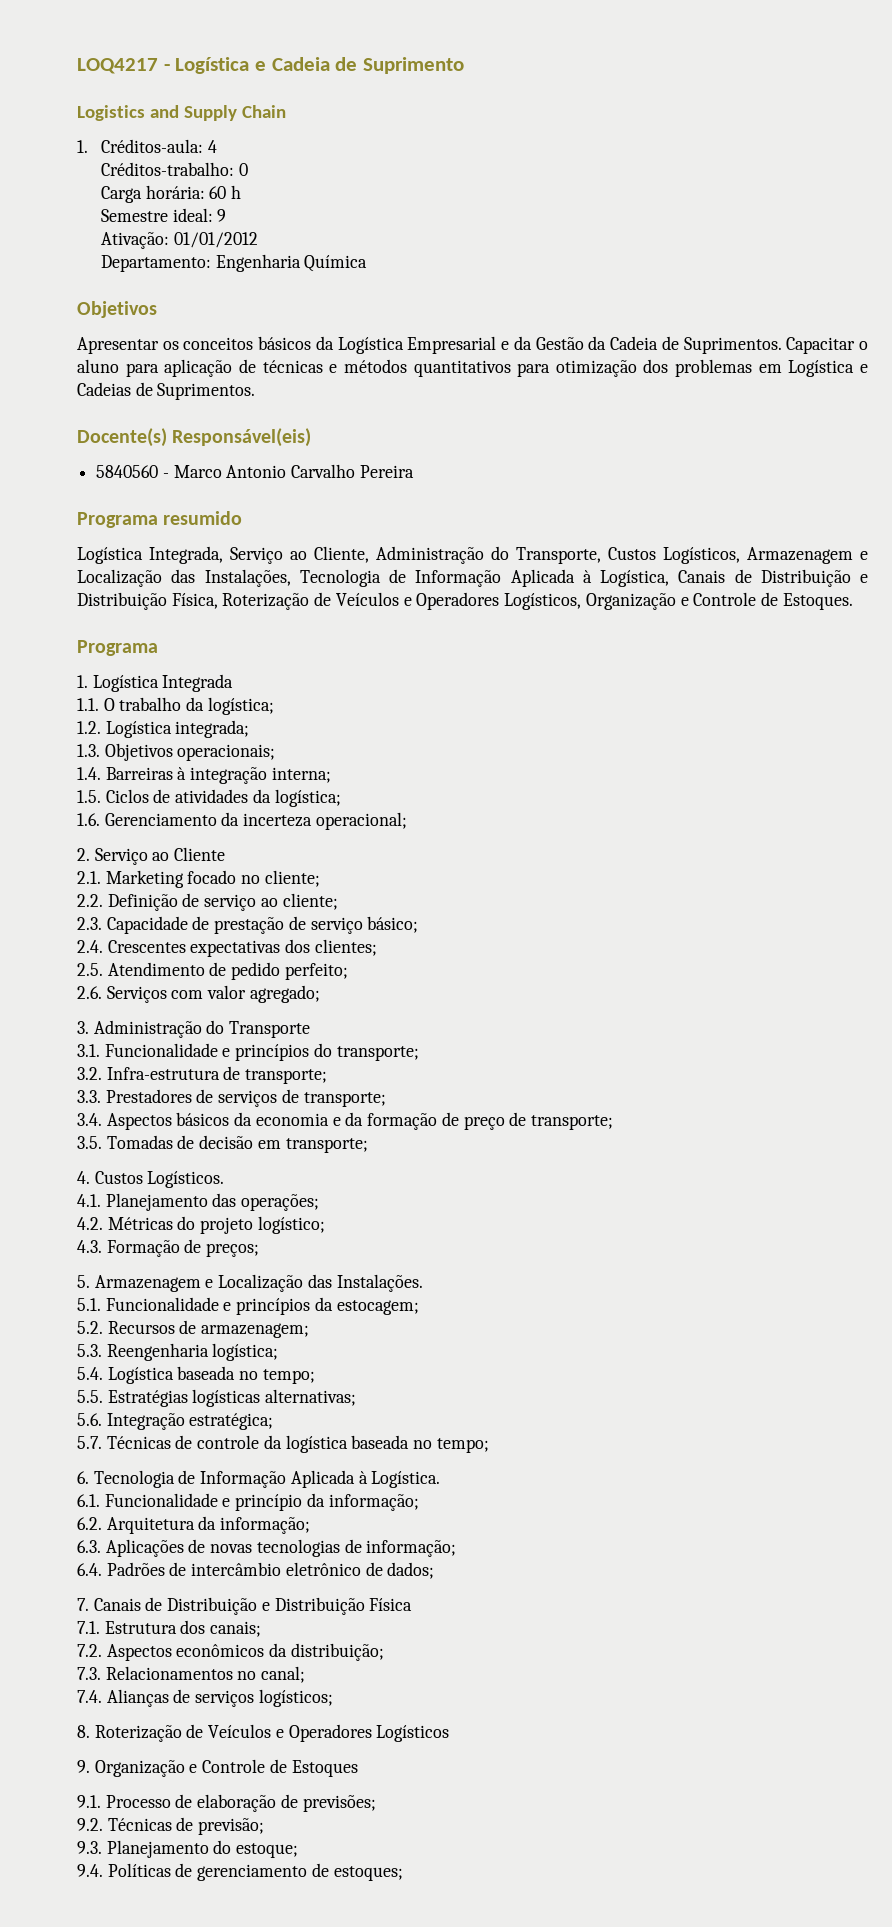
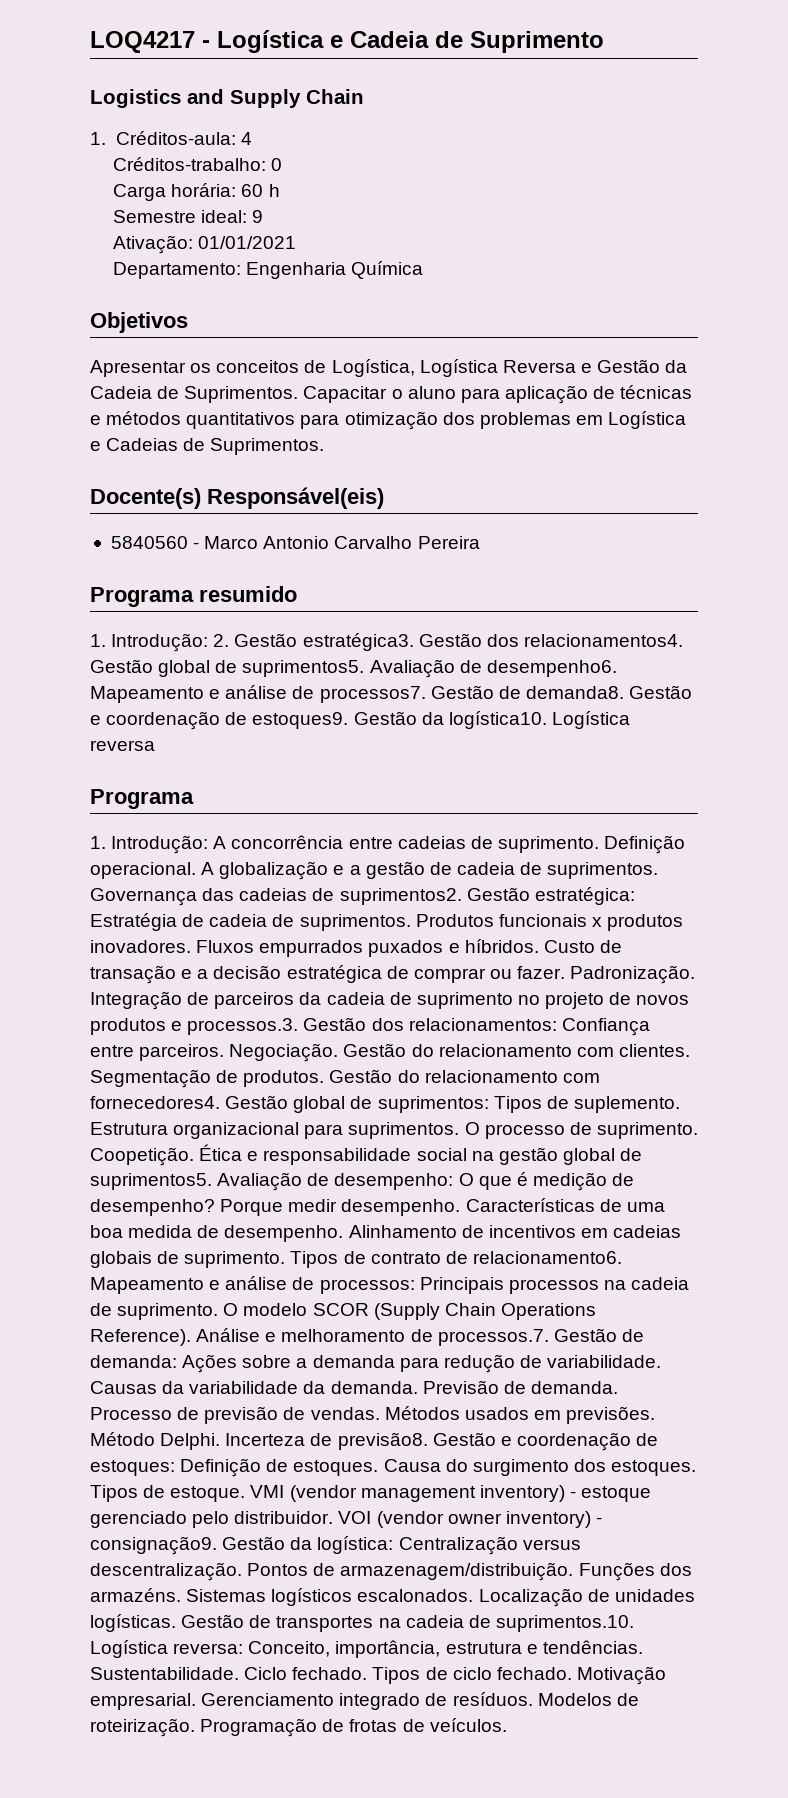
[173,232,258,248] 01/01/2012 -> [198,236,297,249] 01/01/2021
[258,336,532,354] básicos da Logística Empresarial e da -> [304,359,592,377] de Logística, Logística Reversa e
[77,546,868,564] [77,569,868,587] [77,592,853,610] [77,640,158,656] [77,674,234,692] [77,697,274,715] [77,720,250,738] [77,743,276,761] [77,767,331,784] [77,789,341,807] [77,812,407,830] [77,847,226,865] [77,870,320,888] [77,893,338,911] [77,916,419,934] [77,939,377,957] [77,962,348,980] [77,985,320,1003] [77,1020,311,1038] [77,1043,419,1061] [77,1066,328,1084] [77,1089,386,1107] [77,1112,613,1130] [77,1135,368,1153] [77,1171,225,1188] [77,1193,320,1211] [77,1216,325,1234] [77,1239,260,1257] [77,1274,423,1292] [77,1297,419,1315] [77,1320,310,1338] [77,1343,279,1361] [77,1366,315,1384] [77,1389,357,1407] [77,1413,274,1430] [77,1435,489,1453] [77,1470,441,1488] [77,1493,419,1511] [77,1516,311,1534] [77,1539,457,1557] [77,1562,435,1579] [77,1597,413,1615] [77,1620,262,1637] [77,1643,384,1661] [77,1666,306,1683] [77,1689,333,1707] [77,1724,450,1742] [77,1759,358,1777] [77,1794,376,1812] [77,1817,265,1835] [77,1840,299,1858] [77,1863,403,1881] Logística Integrada, Serviço ao Cliente, Administração do Transporte, Custos Logísticos, Armazenagem e Localização das Instalações, Tecnologia de Informação Aplicada à Logística, Canais de Distribuição e Distribuição Física, Roterização de Veículos e Operadores Logísticos, Organização e Controle de Estoques. // Programa // 1. Logística Integrada // 1.1. O trabalho da logística; // 1.2. Logística integrada; // 1.3. Objetivos operacionais; // 1.4. Barreiras à integração interna; // 1.5. Ciclos de atividades da logística; // 1.6. Gerenciamento da incerteza operacional; // 2. Serviço ao Cliente // 2.1. Marketing focado no cliente; // 2.2. Definição de serviço ao cliente; // 2.3. Capacidade de prestação de serviço básico; // 2.4. Crescentes expectativas dos clientes; // 2.5. Atendimento de pedido perfeito; // 2.6. Serviços com valor agregado; // 3. Administração do Transporte // 3.1. Funcionalidade e princípios do transporte; // 3.2. Infra-estrutura de transporte; // 3.3. Prestadores de serviços de transporte; // 3.4. Aspectos básicos da economia e da formação de preço de transporte; // 3.5. Tomadas de decisão em transporte; // 4. Custos Logísticos. // 4.1. Planejamento das operações; // 4.2. Métricas do projeto logístico; // 4.3. Formação de preços; // 5. Armazenagem e Localização das Instalações. // 5.1. Funcionalidade e princípios da estocagem; // 5.2. Recursos de armazenagem; // 5.3. Reengenharia logística; // 5.4. Logística baseada no tempo; // 5.5. Estratégias logísticas alternativas; // 5.6. Integração estratégica; // 5.7. Técnicas de controle da logística baseada no tempo; // 6. Tecnologia de Informação Aplicada à Logística. // 6.1. Funcionalidade e princípio da informação; // 6.2. Arquitetura da informação; // 6.3. Aplicações de novas tecnologias de informação; // 6.4. Padrões de intercâmbio eletrônico de dados; // 7. Canais de Distribuição e Distribuição Física // 7.1. Estrutura dos canais; // 7.2. Aspectos econômicos da distribuição; // 7.3. Relacionamentos no canal; // 7.4. Alianças de serviços logísticos; // 8. Roterização de Veículos e Operadores Logísticos // 9. Organização e Controle de Estoques // 9.1. Processo de elaboração de previsões; // 9.2. Técnicas de previsão; // 9.3. Planejamento do estoque; // 9.4. Políticas de gerenciamento de estoques; -> [90,633,683,652] [90,659,617,678] [90,685,693,703] [90,711,630,730] [90,740,155,751] [90,789,194,809] [90,835,686,854] [90,861,659,880] [90,887,635,906] [90,913,684,931] [90,939,622,957] [90,965,696,984] [90,991,690,1010] [90,1017,650,1036] [90,1043,690,1062] [90,1069,600,1088] [90,1095,680,1113] [90,1122,698,1139] [90,1144,643,1166] [90,1172,635,1191] [90,1198,665,1216] [90,1225,682,1242] [90,1251,622,1268] [90,1276,690,1294] [90,1303,596,1320] [90,1328,644,1346] [90,1354,662,1373] [90,1380,618,1394] [90,1406,656,1424] [90,1432,659,1451] [90,1458,697,1477] [90,1485,652,1502] [90,1511,602,1528] [90,1536,581,1555] [90,1562,692,1581] [90,1588,695,1607] [90,1614,634,1632] [90,1640,643,1658] [90,1666,666,1685] [90,1692,639,1710] [90,1718,507,1737] 1. Introdução: 2. Gestão estratégica3. Gestão dos relacionamentos4. Gestão global de suprimentos5. Avaliação de desempenho6. Mapeamento e análise de processos7. Gestão de demanda8. Gestão e coordenação de estoques9. Gestão da logística10. Logística reversa // Programa // 1. Introdução: A concorrência entre cadeias de suprimento. Definição operacional. A globalização e a gestão de cadeia de suprimentos. Governança das cadeias de suprimentos2. Gestão estratégica: Estratégia de cadeia de suprimentos. Produtos funcionais x produtos inovadores. Fluxos empurrados puxados e híbridos. Custo de transação e a decisão estratégica de comprar ou fazer. Padronização. Integração de parceiros da cadeia de suprimento no projeto de novos produtos e processos.3. Gestão dos relacionamentos: Confiança entre parceiros. Negociação. Gestão do relacionamento com clientes. Segmentação de produtos. Gestão do relacionamento com fornecedores4. Gestão global de suprimentos: Tipos de suplemento. Estrutura organizacional para suprimentos. O processo de suprimento. Coopetição. Ética e responsabilidade social na gestão global de suprimentos5. Avaliação de desempenho: O que é medição de desempenho? Porque medir desempenho. Características de uma boa medida de desempenho. Alinhamento de incentivos em cadeias globais de suprimento. Tipos de contrato de relacionamento6. Mapeamento e análise de processos: Principais processos na cadeia de suprimento. O modelo SCOR (Supply Chain Operations Reference). Análise e melhoramento de processos.7. Gestão de demanda: Ações sobre a demanda para redução de variabilidade. Causas da variabilidade da demanda. Previsão de demanda. Processo de previsão de vendas. Métodos usados em previsões. Método Delphi. Incerteza de previsão8. Gestão e coordenação de estoques: Definição de estoques. Causa do surgimento dos estoques. Tipos de estoque. VMI (vendor management inventory) - estoque gerenciado pelo distribuidor. VOI (vendor owner inventory) - consignação9. Gestão da logística: Centralização versus descentralização. Pontos de armazenagem/distribuição. Funções dos armazéns. Sistemas logísticos escalonados. Localização de unidades logísticas. Gestão de transportes na cadeia de suprimentos.10. Logística reversa: Conceito, importância, estrutura e tendências. Sustentabilidade. Ciclo fechado. Tipos de ciclo fechado. Motivação empresarial. Gerenciamento integrado de resíduos. Modelos de roteirização. Programação de frotas de veículos.

